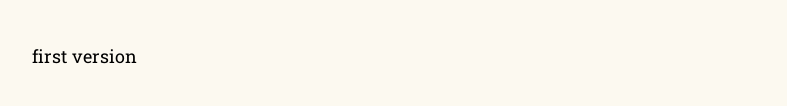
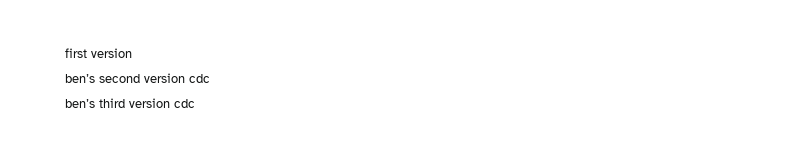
(137, 56) none -> [65,73,210,83] [65,98,195,108] // ben’s second version cdc // ben’s third version cdc

